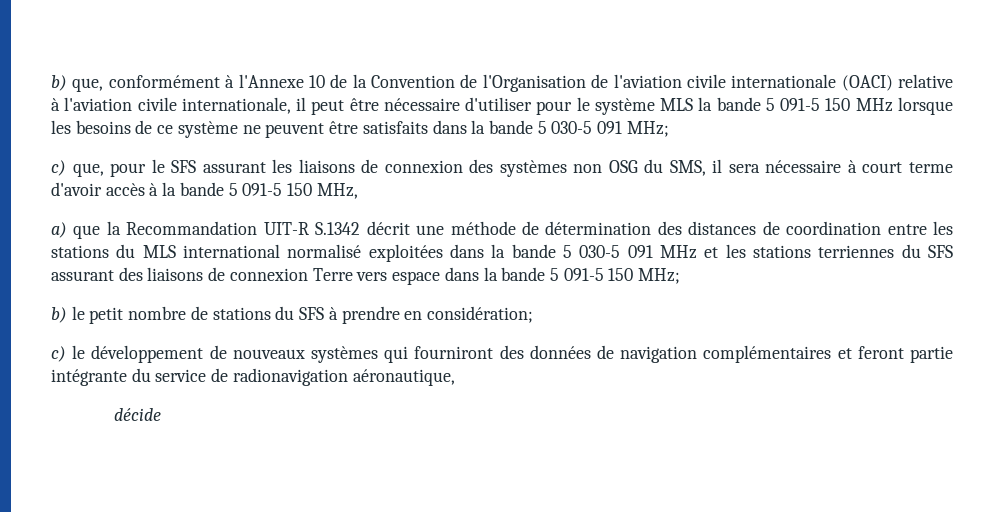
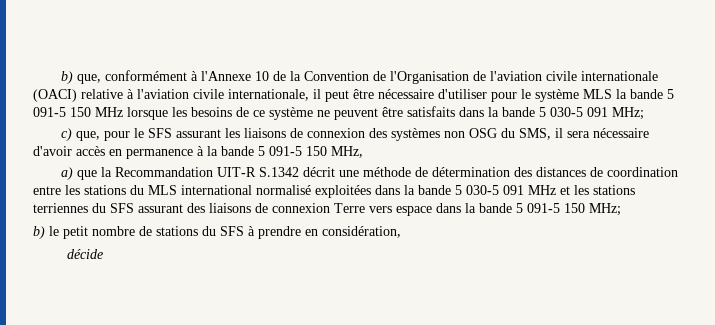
[847,160,953,173] [51,182,145,196] à court terme d'avoir accès -> [33,146,193,159] d'avoir accès en permanence
[426,306,533,323] [51,345,954,363] [51,368,455,386] considération; // c) le développement de nouveaux systèmes qui fourniront des données de navigation complémentaires et feront partie intégrante du service de radionavigation aéronautique, -> [322,226,401,238] considération,

